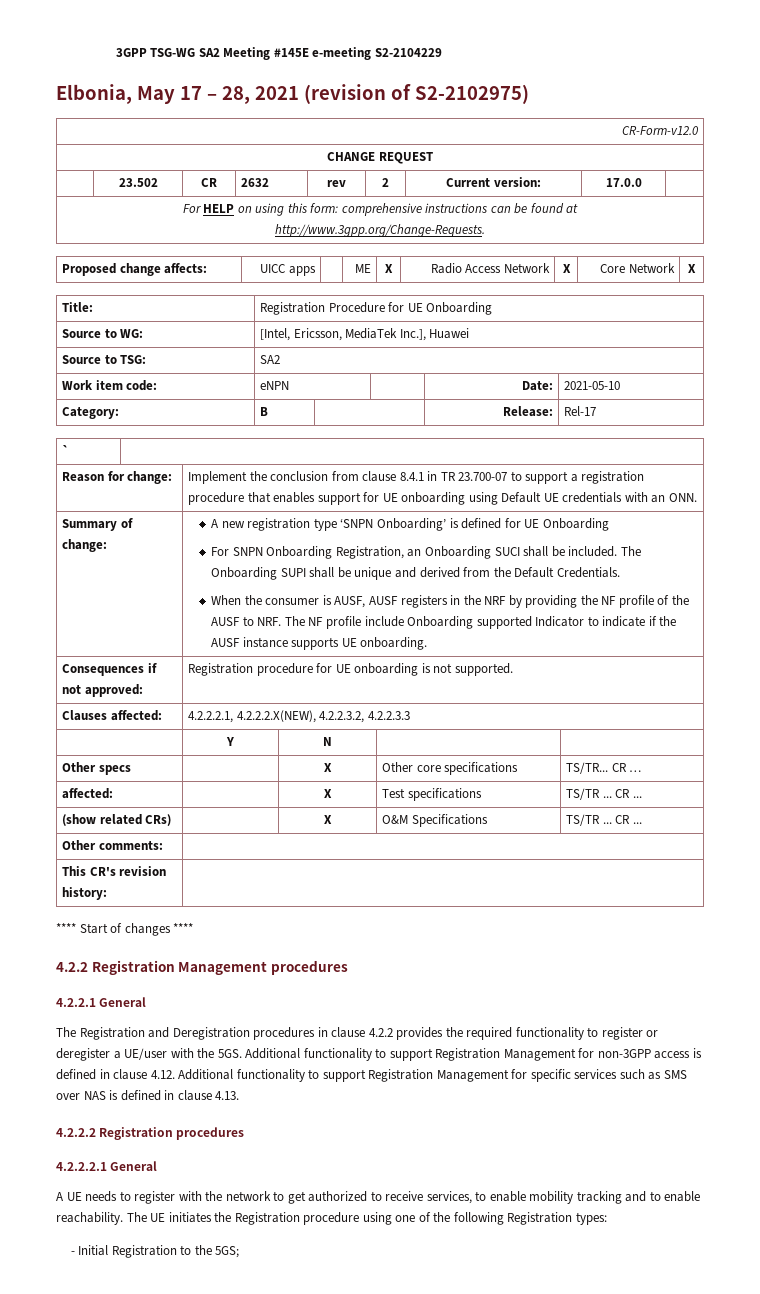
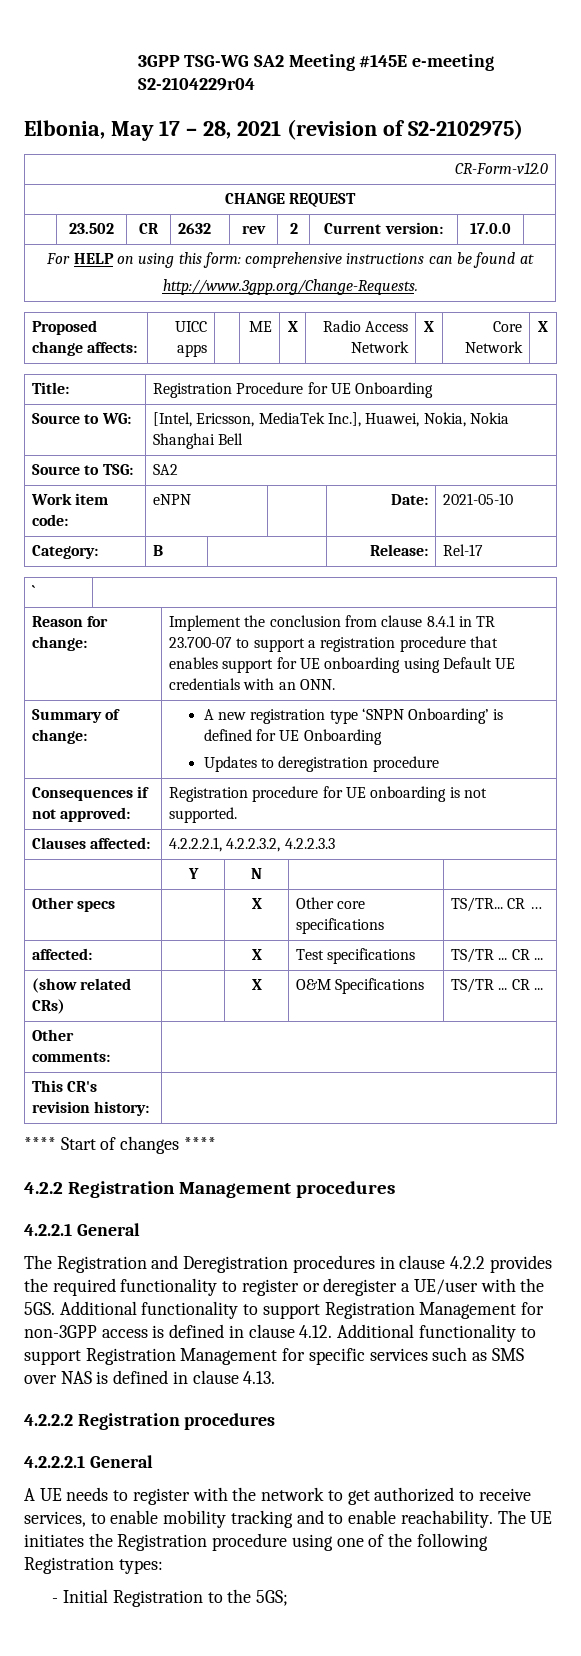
[374,48,442,57] S2-2104229 -> [137,77,255,91] S2-2104229r04
[429,328,470,339] Huawei -> [365,412,509,427] [152,433,244,449] Huawei, Nokia, Nokia Shanghai Bell
[211,546,641,559] [211,567,620,580] [211,595,689,608] [211,616,677,629] [211,637,428,650] For SNPN Onboarding Registration, an Onboarding SUCI shall be included. The Onboarding SUPI shall be unique and derived from the Default Credentials. // When the consumer is AUSF, AUSF registers in the NRF by providing the NF profile of the AUSF to NRF. The NF profile include Onboarding supported Indicator to indicate if the AUSF instance supports UE onboarding. -> [203,756,439,772] Updates to deregistration procedure
[236,710,316,723] 4.2.2.2.X(NEW), -> (222, 844) none

